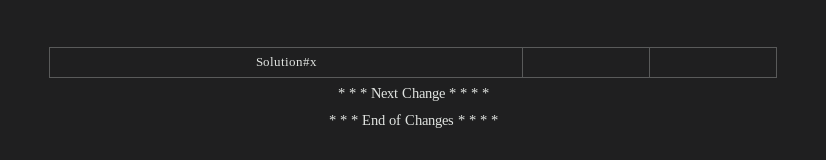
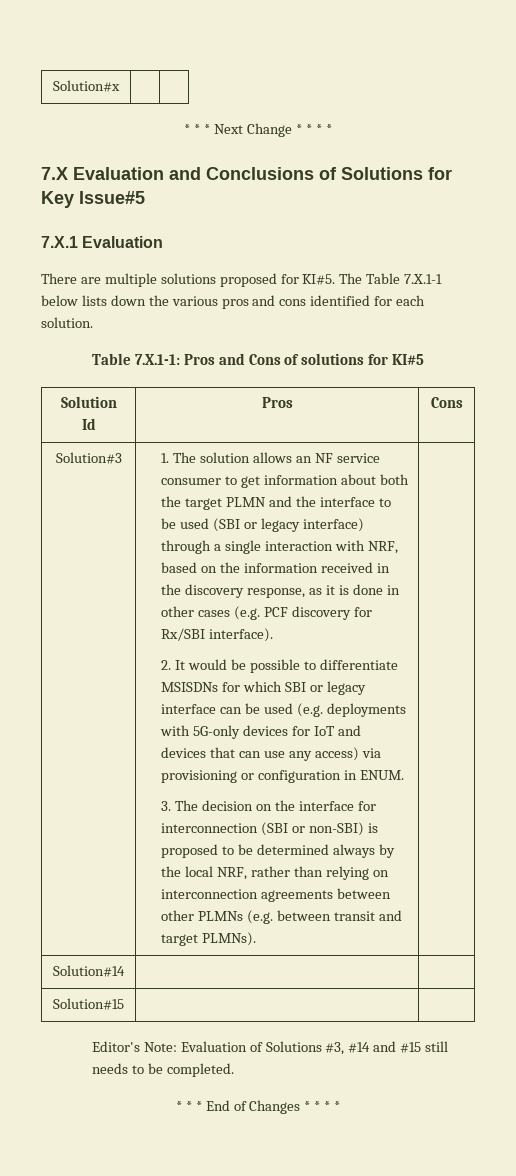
(489, 93) none -> [41,167,452,180] [41,191,145,208] [41,236,164,248] [41,273,443,287] [41,295,426,309] [41,317,93,328] [91,353,425,365] [60,396,117,408] [81,418,96,430] [261,397,293,408] [430,397,463,408] [55,452,122,464] [161,452,380,463] [161,474,409,488] [161,496,391,510] [161,518,364,532] [161,540,398,554] [161,562,390,573] [161,584,400,598] [161,606,372,620] [161,628,274,642] [161,659,398,673] [161,681,366,695] [161,703,406,717] [160,725,361,739] [161,747,381,761] [161,770,404,783] [161,800,376,811] [161,822,378,836] [161,844,395,858] [161,866,389,880] [161,888,392,902] [161,910,402,924] [161,932,257,946] [53,965,125,977] [53,998,124,1010] [91,1041,449,1055] [91,1063,234,1077] // 7.X Evaluation and Conclusions of Solutions for Key Issue#5 // 7.X.1 Evaluation // There are multiple solutions proposed for KI#5. The Table 7.X.1-1 below lists down the various pros and cons identified for each solution. // Table 7.X.1-1: Pros and Cons of solutions for KI#5 // Solution Id | Pros | Cons // Solution#3 | 1. The solution allows an NF service consumer to get information about both the target PLMN and the interface to be used (SBI or legacy interface) through a single interaction with NRF, based on the information received in the discovery response, as it is done in other cases (e.g. PCF discovery for Rx/SBI interface). // 2. It would be possible to differentiate MSISDNs for which SBI or legacy interface can be used (e.g. deployments with 5G-only devices for IoT and devices that can use any access) via provisioning or configuration in ENUM. // 3. The decision on the interface for interconnection (SBI or non-SBI) is proposed to be determined always by the local NRF, rather than relying on interconnection agreements between other PLMNs (e.g. between transit and target PLMNs). | // Solution#14 | | // Solution#15 | | // Editor's Note: Evaluation of Solutions #3, #14 and #15 still needs to be completed.

